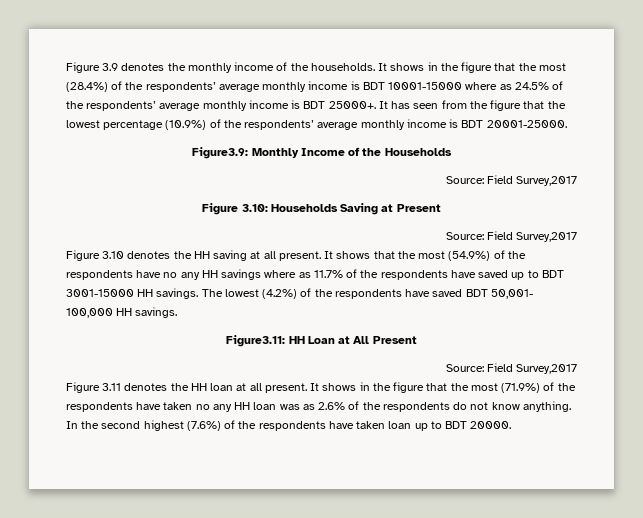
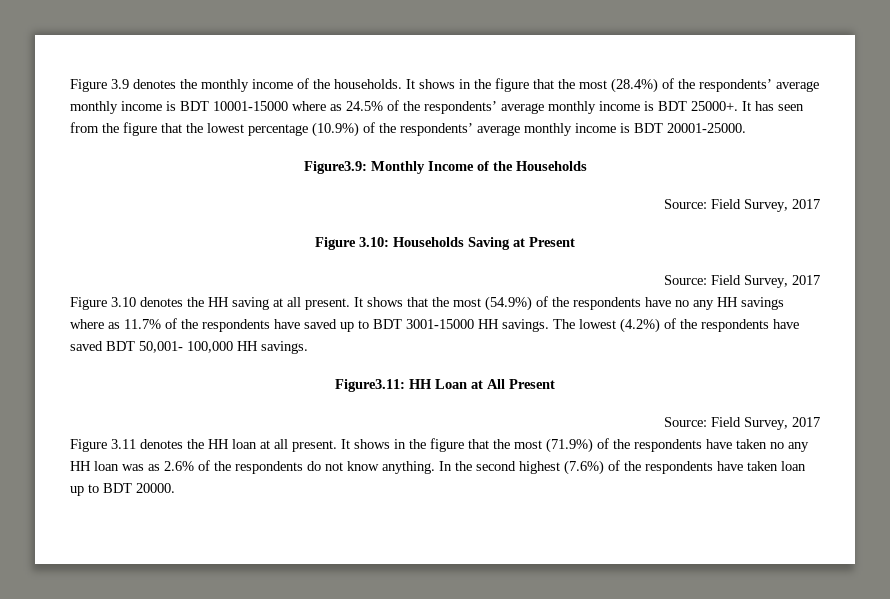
[516,176,577,186] Survey,2017 -> [744,199,820,212] Survey, 2017
[516,232,577,242] Survey,2017 -> [744,275,820,288] Survey, 2017
[516,364,577,374] Survey,2017 -> [744,417,820,430] Survey, 2017

